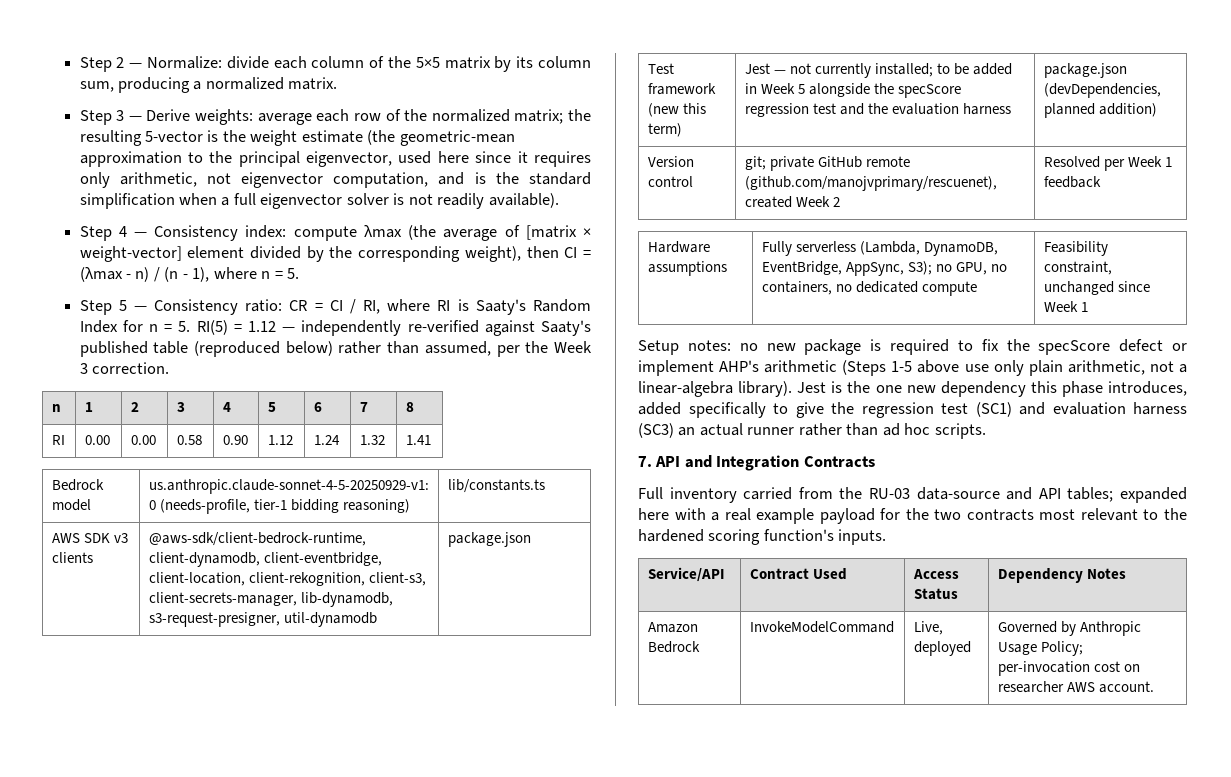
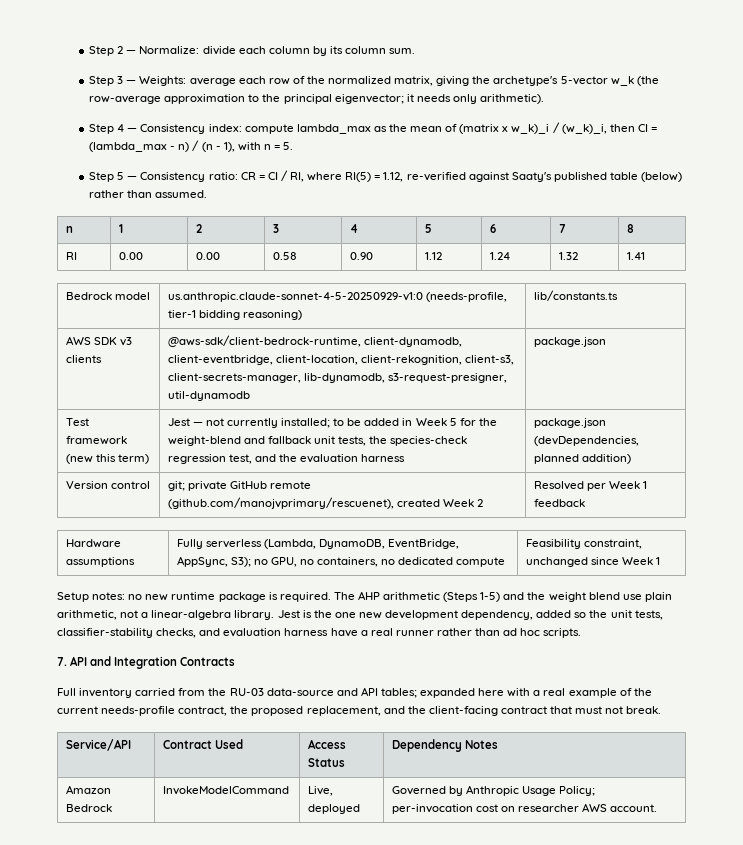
[369,56,591,72] [79,77,338,93] of the 5×5 matrix by its column sum, producing a normalized matrix. -> [312,46,416,56] by its column sum.
[146,109,253,125] Derive weights: -> [139,76,187,86] Weights:
[514,109,591,124] [79,130,515,146] [79,151,591,167] [79,172,591,188] [79,193,559,209] matrix; the resulting 5-vector is the weight estimate (the geometric-mean approximation to the principal eigenvector, used here since it requires only arithmetic, not eigenvector computation, and is the standard simplification when a full eigenvector solver is not readily available). -> [394,76,659,86] [89,94,545,104] matrix, giving the archetype's 5-vector w_k (the row-average approximation to the principal eigenvector; it needs only arithmetic).
[363,225,591,241] [79,246,521,262] λmax (the average of [matrix × weight-vector] element divided by the corresponding weight), -> [296,122,607,134] lambda_max as the mean of (matrix x w_k)_i / (w_k)_i,
[79,267,123,282] (λmax -> [89,142,168,152] (lambda_max
[213,267,257,279] where -> [237,142,261,151] with
[437,299,592,315] [79,320,402,336] RI is Saaty's Random Index for n = 5. RI(5) = 1.12 — independently -> [345,172,404,182] RI(5) = 1.12,
[193,341,593,357] [79,362,169,374] (reproduced below) rather than assumed, per the Week 3 correction. -> [641,172,683,182] [89,190,208,198] (below) rather than assumed.
[809,83,962,98] [744,103,836,117] alongside the specScore regression test -> [459,418,497,426] [167,436,468,446] [167,454,252,464] for the weight-blend and fallback unit tests, the species-check regression test,
(796, 347) none -> [171,592,216,600] runtime
[890,339,1187,355] [638,360,1024,376] required to fix the specScore defect or implement AHP's arithmetic (Steps 1-5 above use only -> [279,591,642,602] required. The AHP arithmetic (Steps 1-5) and the weight blend use
[738,381,793,397] library). -> [234,610,275,620] library.
[940,381,1187,397] [638,402,1187,418] [638,423,743,438] dependency this phase introduces, added specifically to give the regression test (SC1) and evaluation harness (SC3) an actual -> [385,610,663,620] [57,628,393,638] development dependency, added so the unit tests, classifier-stability checks, and evaluation harness have a real
[819,508,1187,524] [638,529,887,545] payload for the two contracts most relevant to the hardened scoring function's inputs. -> [619,688,652,696] [57,706,662,716] of the current needs-profile contract, the proposed replacement, and the client-facing contract that must not break.

